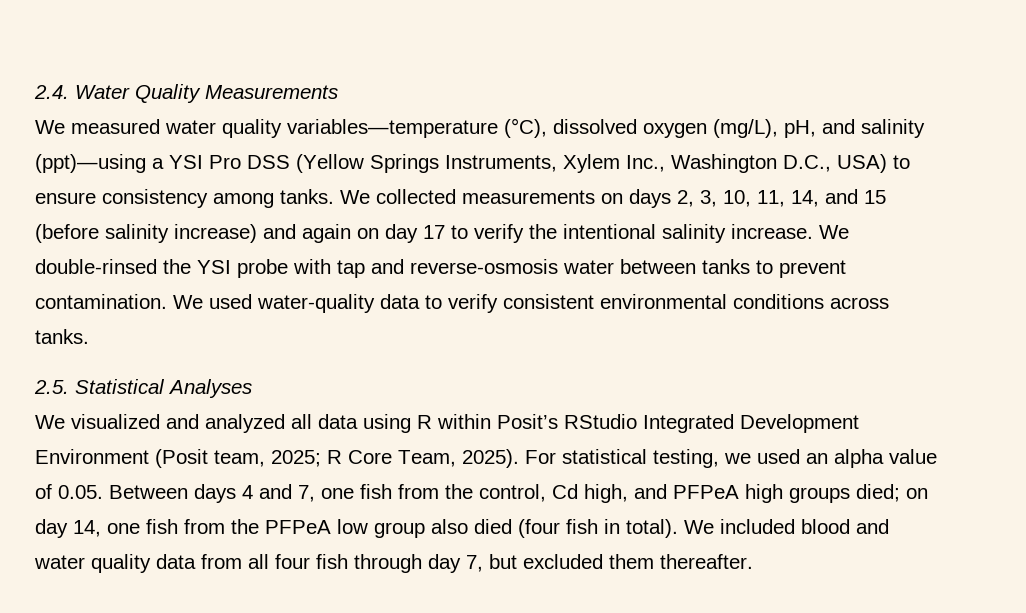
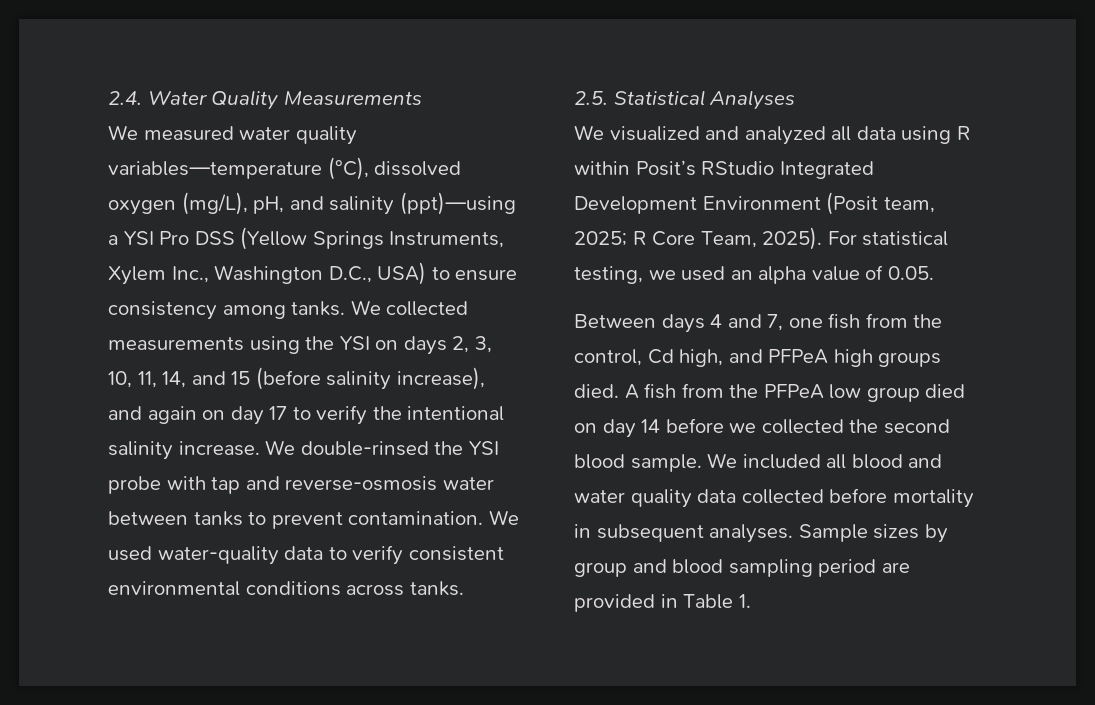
(595, 197) none -> [249,336,370,354] using the YSI
[174,224,257,243] increase) -> [396,367,485,390] increase),
(103, 492) none -> (934, 273) //
[856,484,928,502] [35,519,140,538] died; on day 14, one -> [574,384,639,399] died. A
[431,519,678,538] also died (four fish in total). -> [925,384,966,398] [574,418,950,438] [574,454,702,472] died on day 14 before we collected the second blood sample.
(795, 526) none -> [826,454,847,469] all
[201,554,753,573] from all four fish through day 7, but excluded them thereafter. -> [741,488,974,508] [574,524,948,543] [574,559,910,577] [574,594,751,612] collected before mortality in subsequent analyses. Sample sizes by group and blood sampling period are provided in Table 1.

